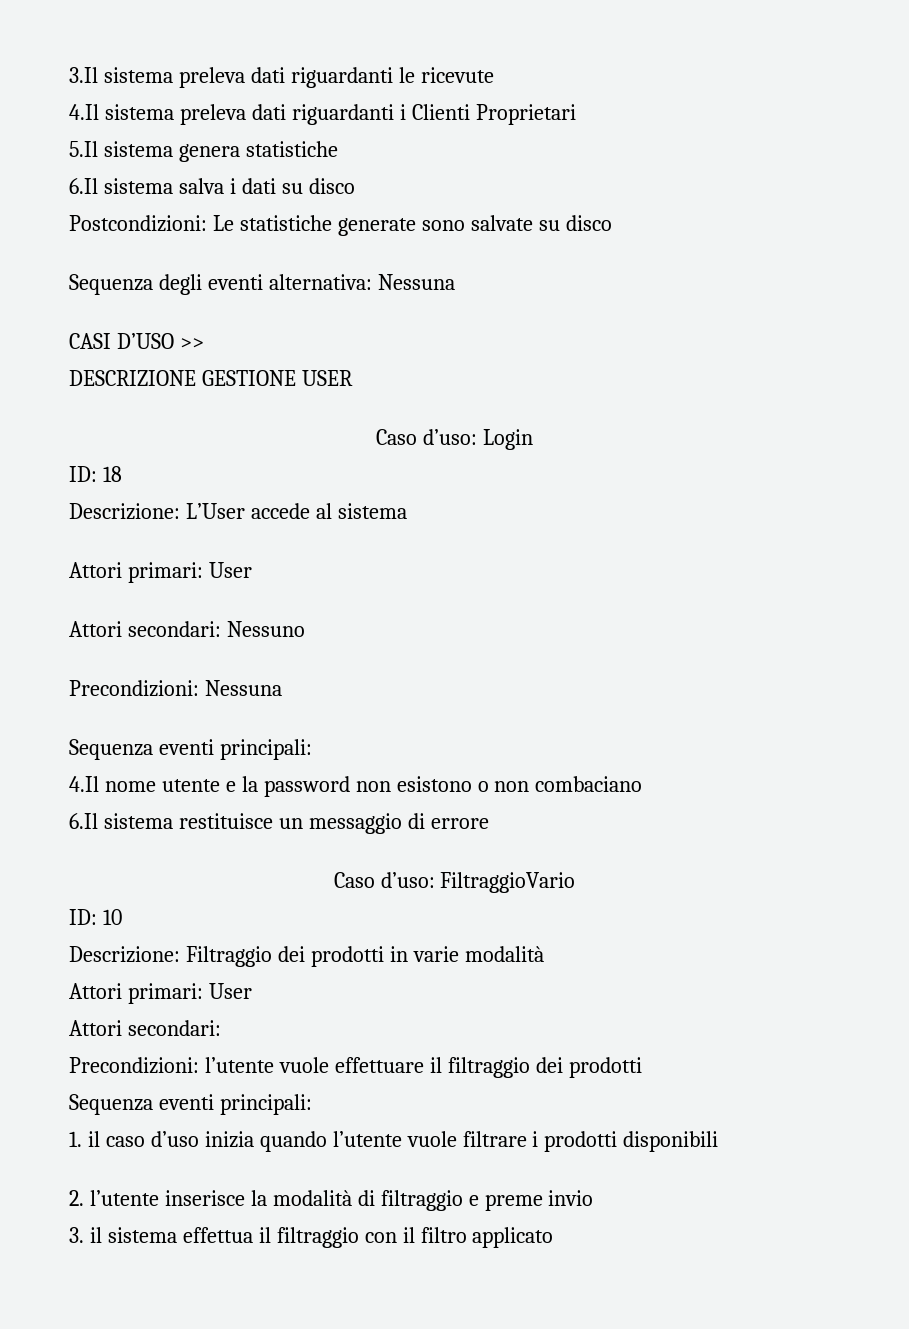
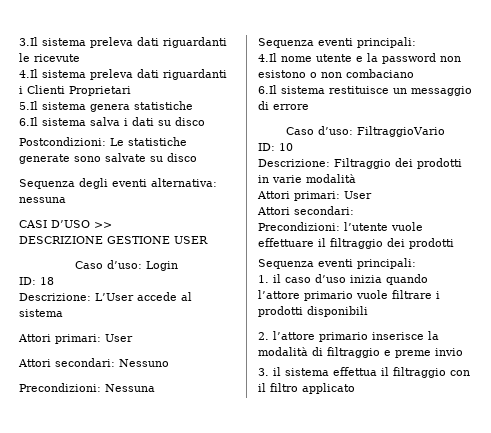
[377,274,455,290] Nessuna -> [19,197,66,203] nessuna
[332,1131,402,1147] l’utente -> [258,290,353,301] l’attore primario
[89,1190,159,1206] l’utente -> [273,331,368,342] l’attore primario

